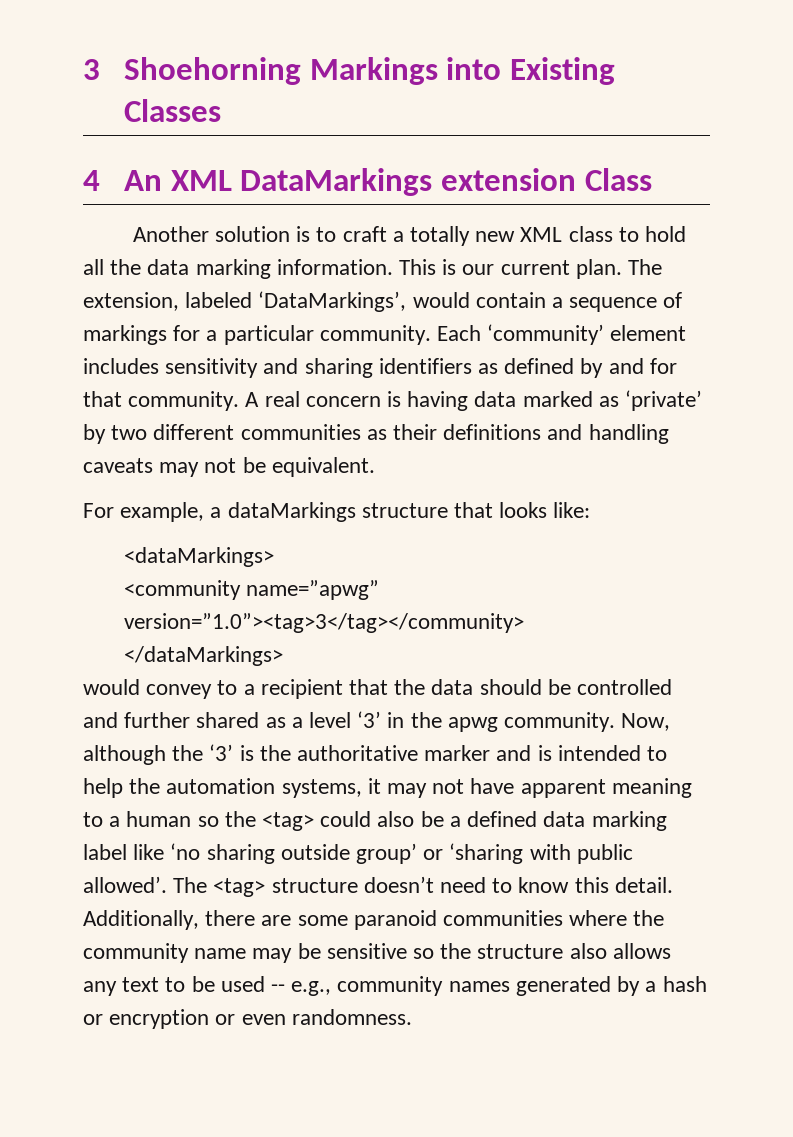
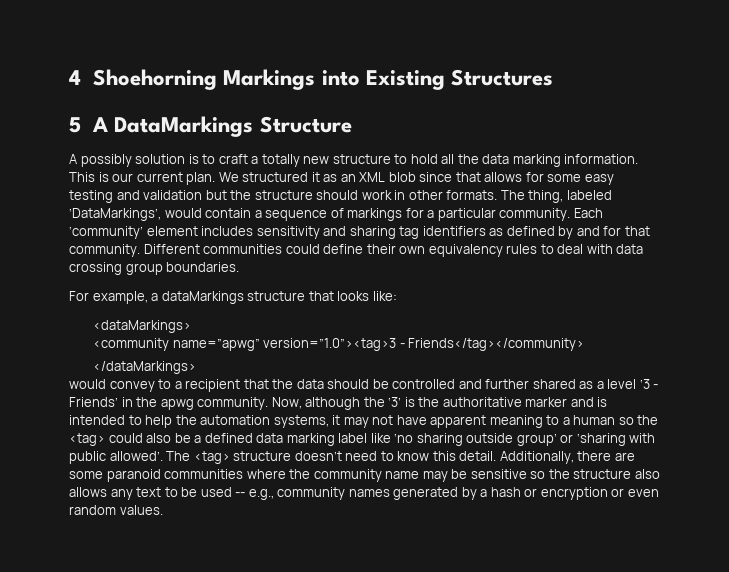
[83,59,100,80] 3 -> [69,70,81,85] 4
[123,99,221,122] [83,168,652,196] [132,226,209,242] Classes // 4 An XML DataMarkings extension Class // Another -> [450,69,553,86] [69,116,352,137] [69,154,132,167] Structures // 5 A DataMarkings Structure // A possibly
[520,226,613,242] XML class -> [332,154,391,164] structure
[628,259,663,275] [83,292,179,311] The extension, -> [218,172,614,185] [69,190,564,203] We structured it as an XML blob since that allows for some easy testing and validation but the structure should work in other formats. The thing,
(373, 368) none -> [399,226,420,239] tag
[245,390,703,411] [83,424,669,444] [83,457,375,477] A real concern is having data marked as ‘private’ by two different communities as their definitions and handling caveats may not be equivalent. -> [143,244,644,257] [69,262,240,275] Different communities could define their own equivalency rules to deal with data crossing group boundaries.
[123,613,524,633] version=”1.0”><tag>3</tag></community> -> [263,338,585,351] version=”1.0”><tag>3 - Friends</tag></community>
[357,711,382,728] ‘3’ -> [639,379,659,389] [69,397,118,407] ‘3 - Friends’
[291,1009,412,1025] randomness. -> [69,505,163,515] random values.

